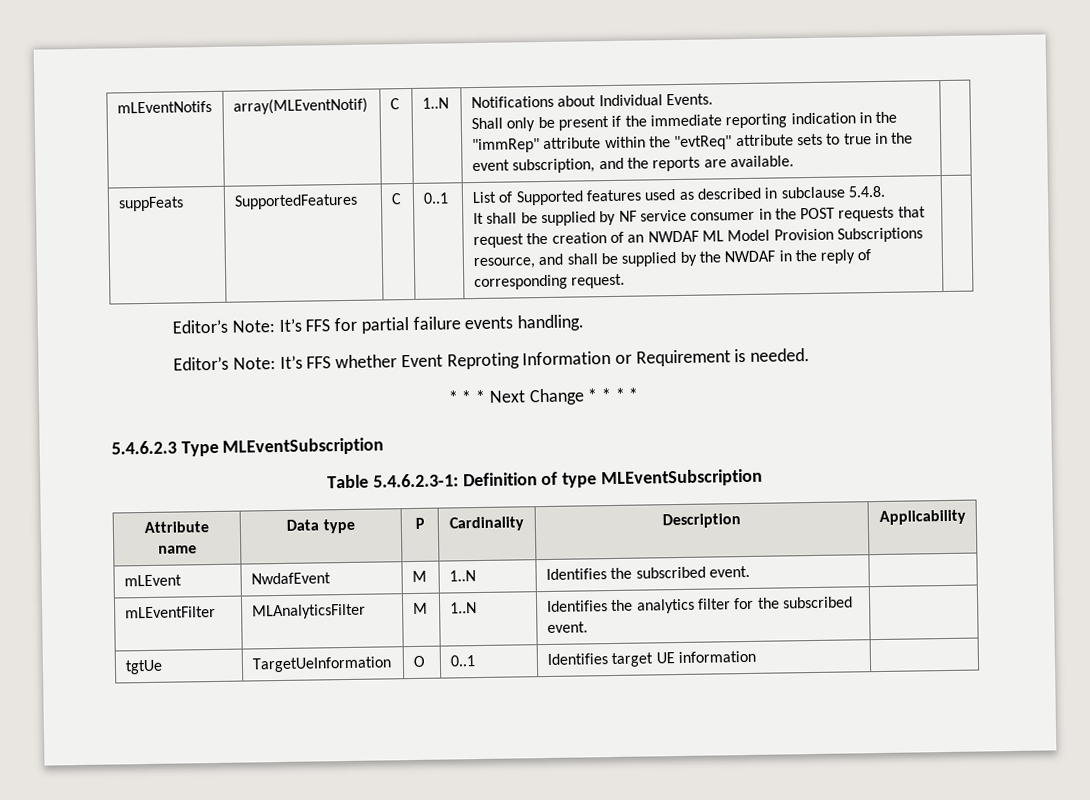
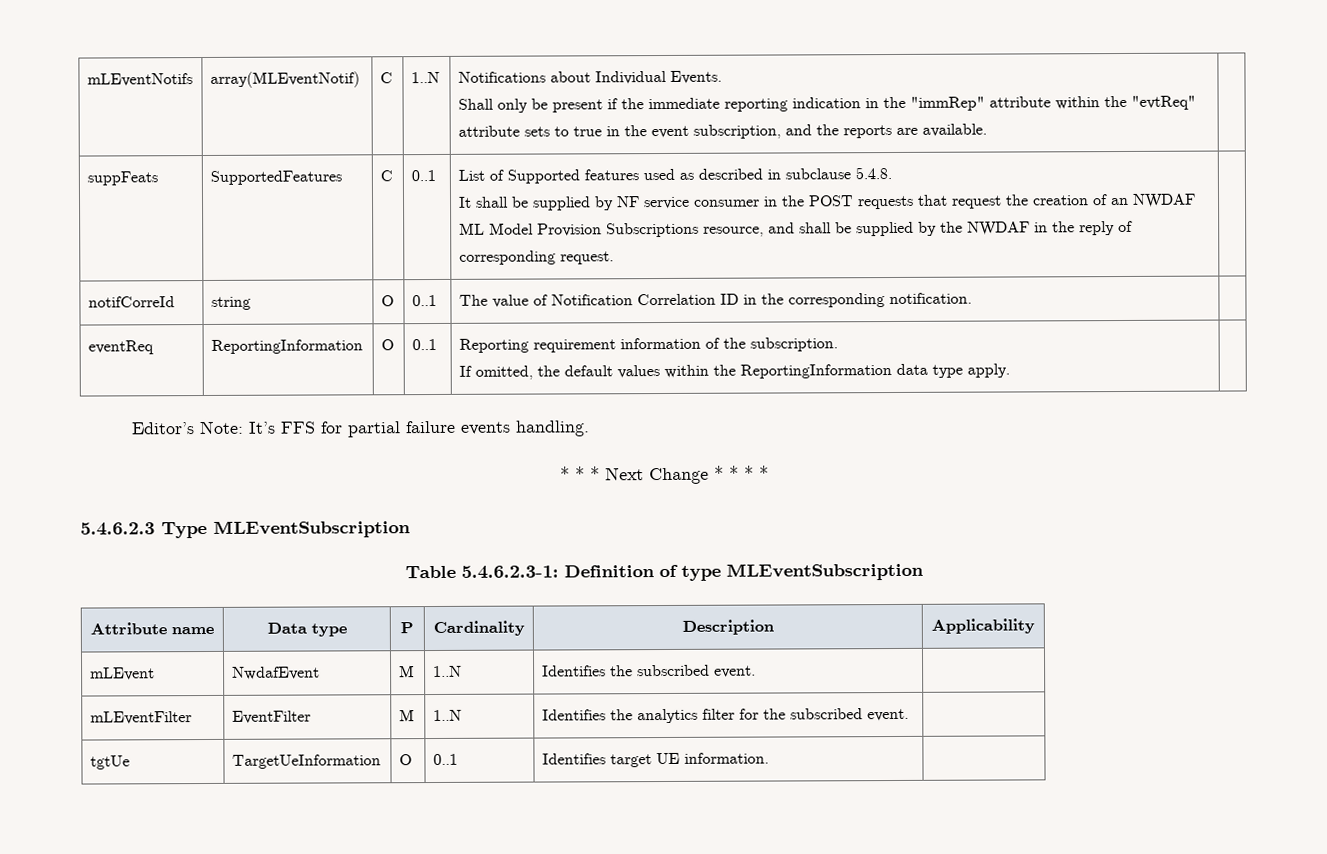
(626, 281) none -> [87,296,175,308] [210,296,251,310] [380,295,394,307] [411,294,437,307] [458,292,972,308] [87,340,154,355] [210,339,363,354] [380,339,394,351] [411,338,437,351] [458,337,838,353] [458,363,1010,380] // notifCorreId | string | O | 0..1 | The value of Notification Correlation ID in the corresponding notification. | // eventReq | ReportingInformation | O | 0..1 | Reporting requirement information of the subscription. // If omitted, the default values within the ReportingInformation data type apply. |
[173,348,811,371] // Editor’s Note: It’s FFS whether Event Reproting Information or Requirement is needed. -> (590, 428) none
[251,603,366,620] MLAnalyticsFilter -> [231,710,311,724] EventFilter
[677,650,756,664] information -> [683,752,769,764] information.

